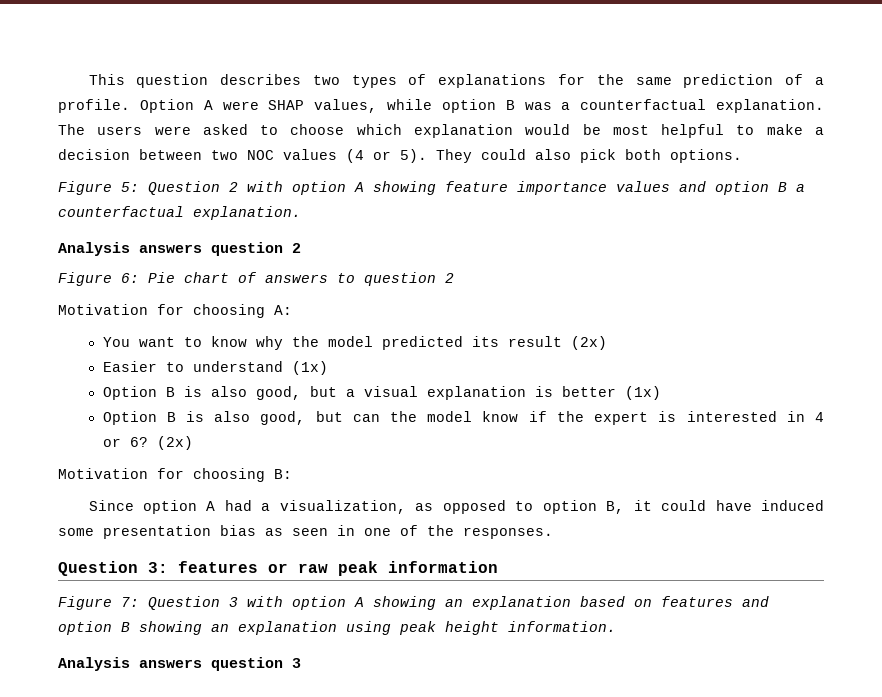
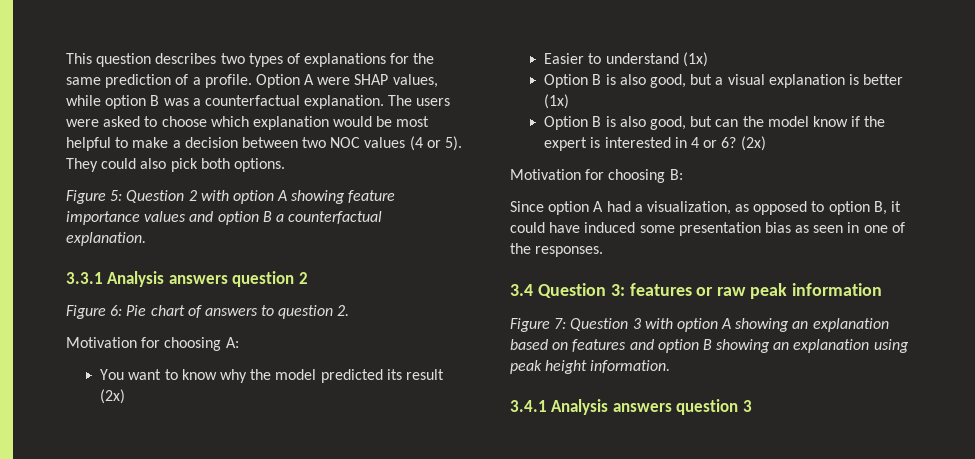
(301, 213) none -> [66,272,103,284] 3.3.1
[445,273,454,283] 2 -> [337,305,350,316] 2.
(553, 533) none -> [510,284,533,296] 3.4
(616, 626) none -> [510,400,547,412] 3.4.1

